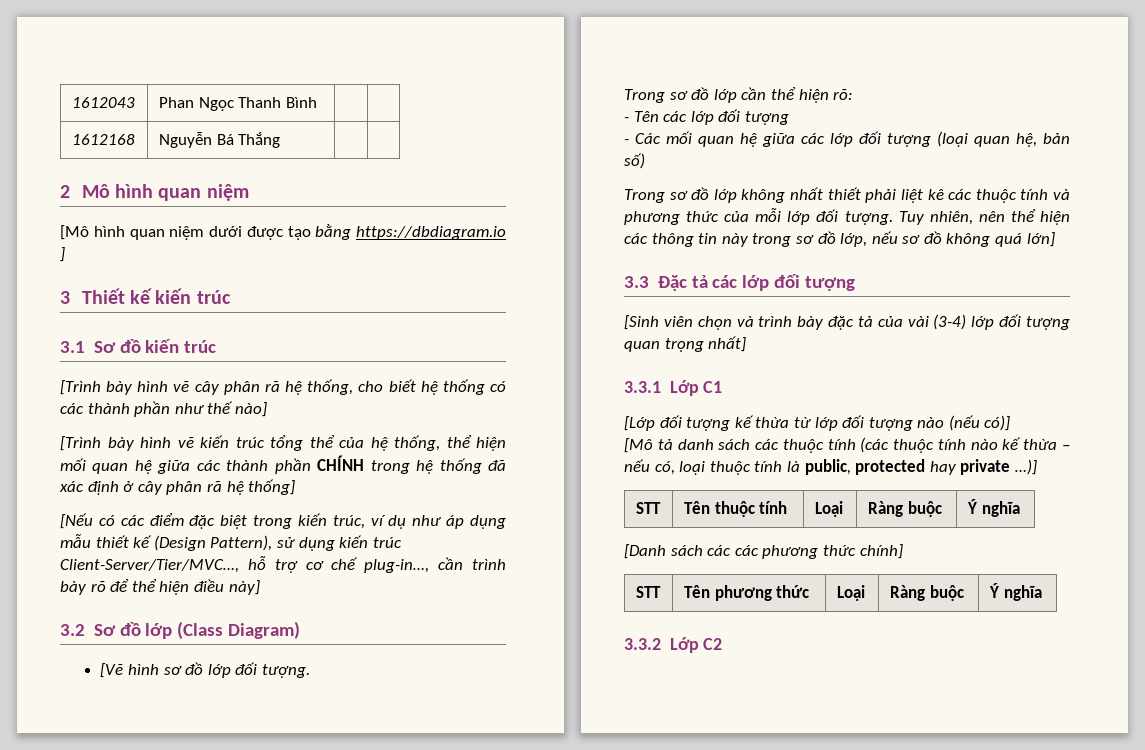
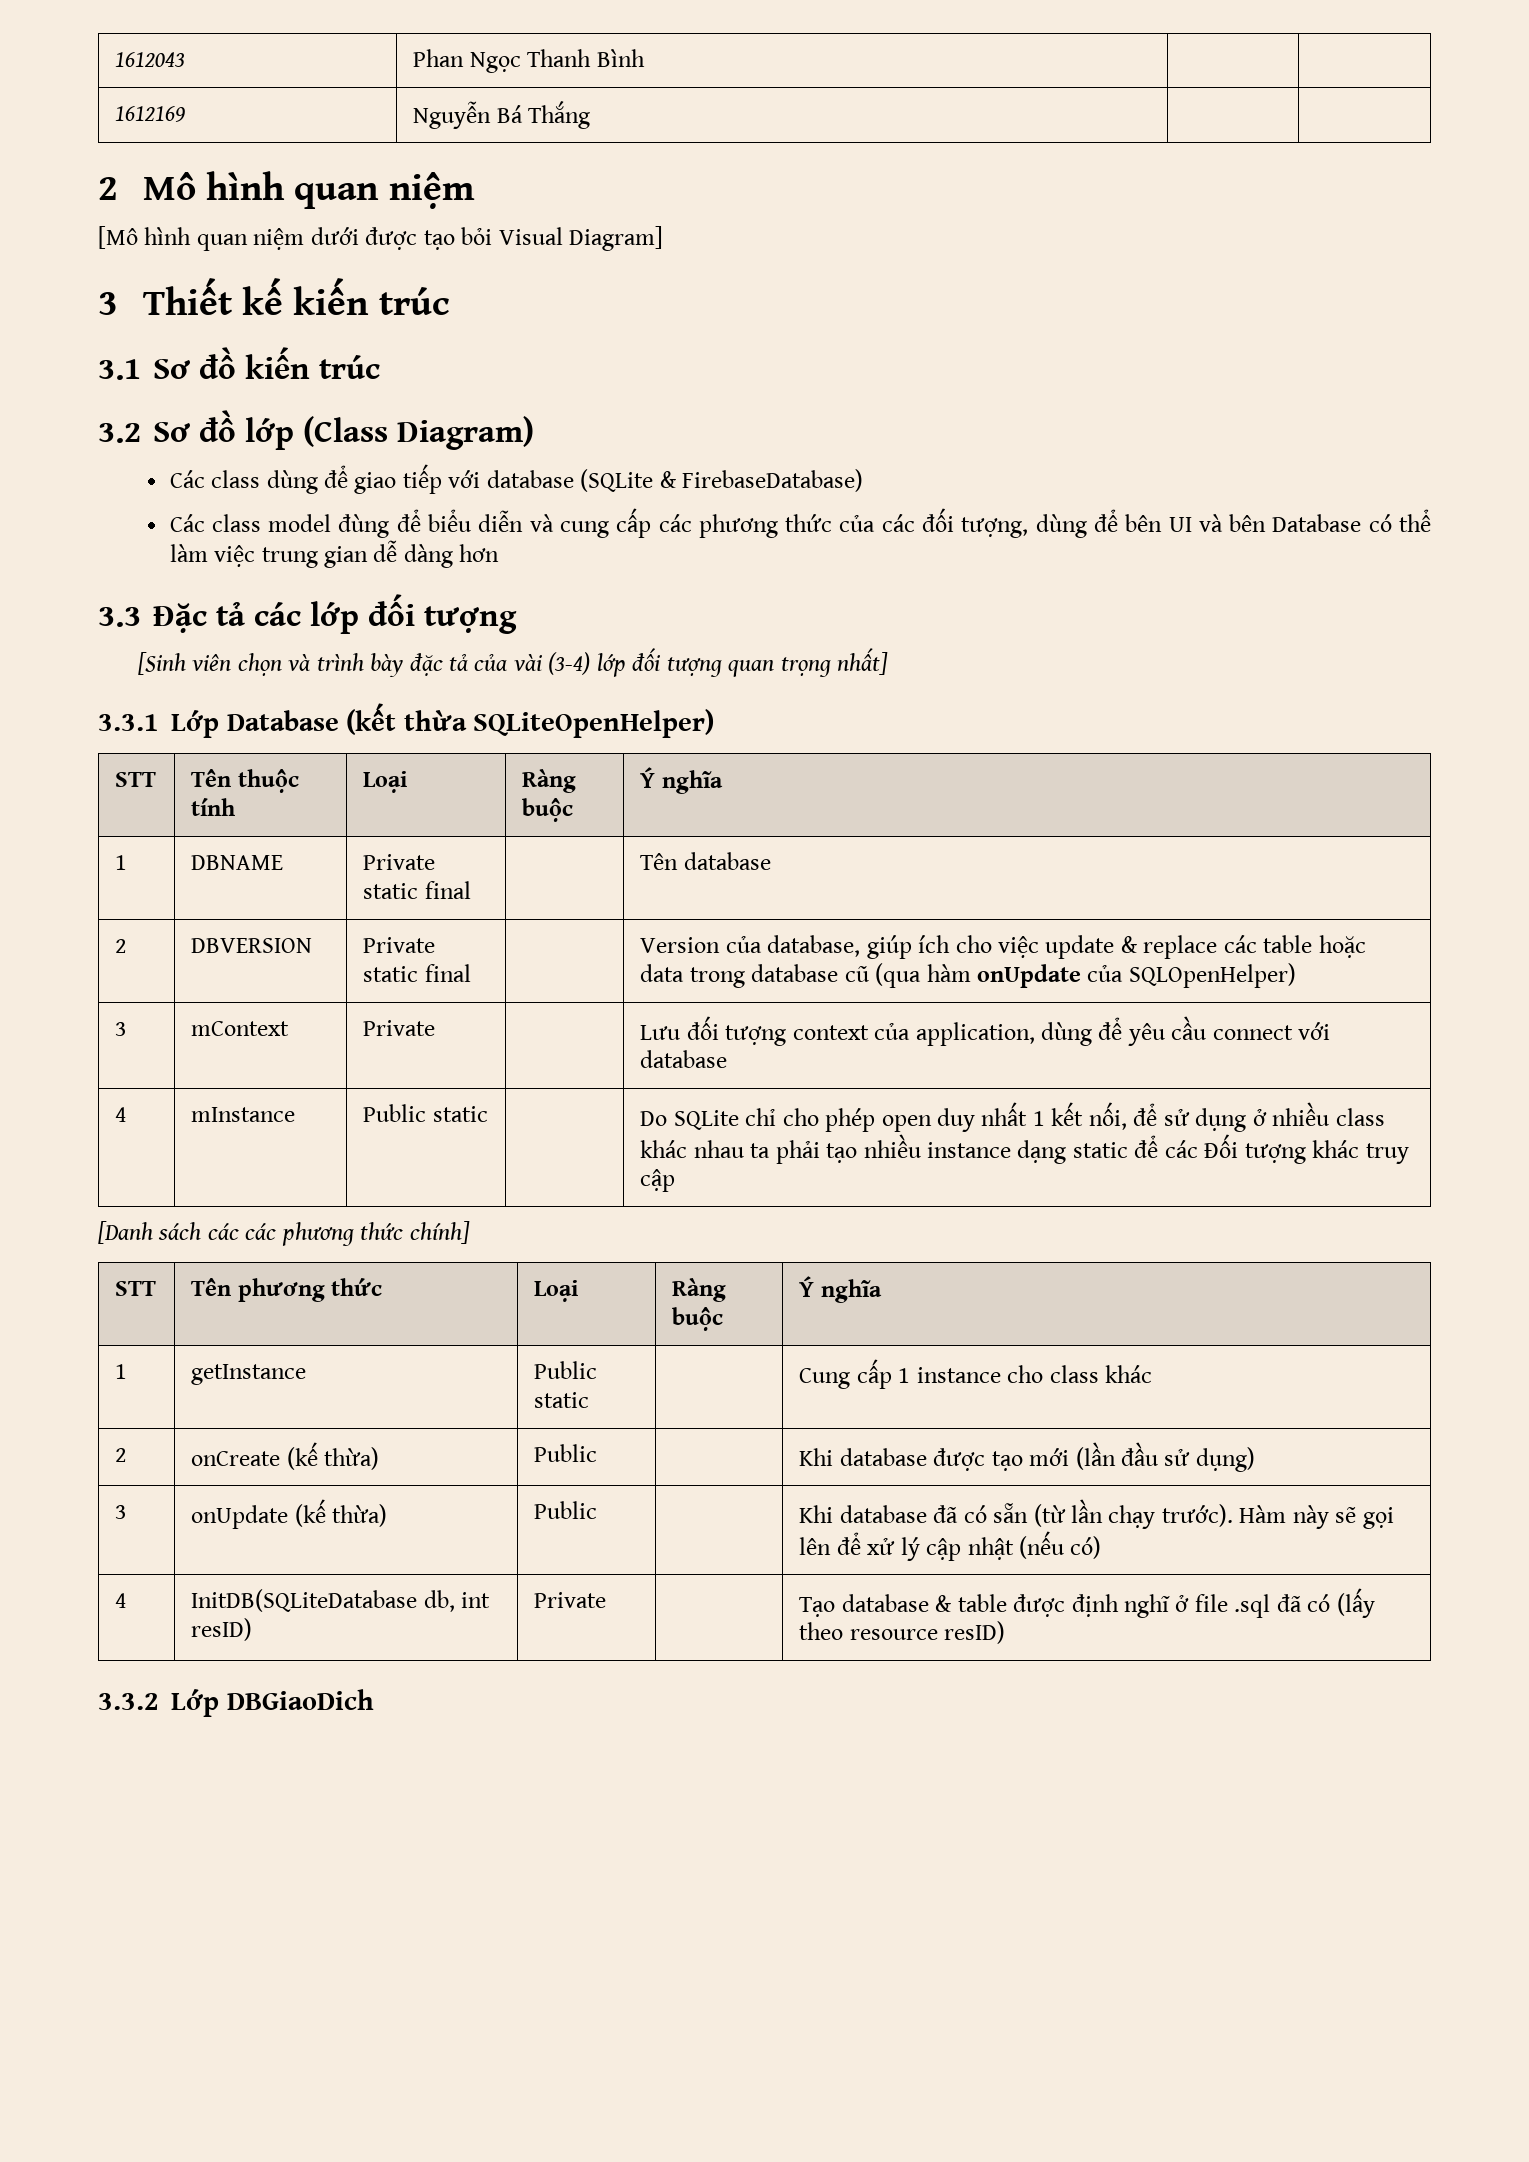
[71,134,135,145] 1612168 -> [115,106,186,122] 1612169
[315,224,506,240] [60,247,65,262] bằng https://dbdiagram.io ] -> [461,226,664,251] bỏi Visual Diagram]
[60,379,506,395] [60,401,267,417] [60,435,506,451] [60,455,506,474] [59,479,296,495] [60,513,507,529] [60,534,402,551] [60,556,506,573] [60,579,260,595] // [Trình bày hình vẽ cây phân rã hệ thống, cho biết hệ thống có các thành phần như thế nào] // [Trình bày hình vẽ kiến trúc tổng thể của hệ thống, thể hiện mối quan hệ giữa các thành phần CHÍNH trong hệ thống đã xác định ở cây phân rã hệ thống] // [Nếu có các điểm đặc biệt trong kiến trúc, ví dụ như áp dụng mẫu thiết kế (Design Pattern), sử dụng kiến trúc Client-Server/Tier/MVC…, hỗ trợ cơ chế plug-in…, cần trình bày rõ để thể hiện điều này] -> (380, 367) none
[100,662,310,678] [624,87,854,103] [624,109,789,125] [624,131,1070,147] [624,153,645,169] [624,187,1070,203] [624,208,1070,225] [624,231,1055,247] [Vẽ hình sơ đồ lớp đối tượng. // Trong sơ đồ lớp cần thể hiện rõ: // - Tên các lớp đối tượng // - Các mối quan hệ giữa các lớp đối tượng (loại quan hệ, bản số) // Trong sơ đồ lớp không nhất thiết phải liệt kê các thuộc tính và phương thức của mỗi lớp đối tượng. Tuy nhiên, nên thể hiện các thông tin này trong sơ đồ lớp, nếu sơ đồ không quá lớn] -> [169,464,864,494] [169,508,1431,538] [169,540,500,568] Các class dùng để giao tiếp với database (SQLite & FirebaseDatabase) // Các class model đùng để biểu diễn và cung cấp các phương thức của các đối tượng, dùng để bên UI và bên Database có thể làm việc trung gian dễ dàng hơn
[703,381,723,393] [624,415,1011,431] [624,437,1070,453] [624,459,1037,475] C1 // [Lớp đối tượng kế thừa từ lớp đối tượng nào (nếu có)] // [Mô tả danh sách các thuộc tính (các thuộc tính nào kế thừa – nếu có, loại thuộc tính là public, protected hay private …)] -> [226,703,715,738] Database (kết thừa SQLiteOpenHelper)
(1020, 509) none -> [115,855,128,870] [191,855,284,870] [363,854,436,870] [363,881,471,899] [640,852,771,870] [115,939,128,953] [191,938,313,953] [363,937,436,953] [363,964,471,982] [640,935,1366,959] [640,963,1296,988] [115,1022,128,1036] [191,1021,290,1036] [363,1020,436,1036] [640,1016,1331,1046] [640,1050,728,1068] [115,1107,128,1122] [191,1107,296,1122] [363,1104,488,1122] [640,1102,1385,1132] [640,1134,1409,1164] [640,1169,676,1192] // 1 | DBNAME | Private static final | | Tên database // 2 | DBVERSION | Private static final | | Version của database, giúp ích cho việc update & replace các table hoặc data trong database cũ (qua hàm onUpdate của SQLOpenHelper) // 3 | mContext | Private | | Lưu đối tượng context của application, dùng để yêu cầu connect với database // 4 | mInstance | Public static | | Do SQLite chỉ cho phép open duy nhất 1 kết nối, để sử dụng ở nhiều class khác nhau ta phải tạo nhiều instance dạng static để các Đối tượng khác truy cập
(1042, 593) none -> [115,1364,128,1379] [191,1364,307,1385] [534,1361,598,1379] [534,1392,590,1408] [799,1359,1153,1389] [115,1448,128,1462] [191,1442,380,1470] [534,1444,598,1462] [799,1442,1255,1472] [115,1505,128,1519] [191,1499,388,1529] [534,1501,598,1519] [799,1499,1394,1529] [799,1531,1102,1561] [115,1593,128,1608] [191,1589,491,1612] [191,1618,253,1641] [534,1592,607,1608] [799,1588,1375,1618] [799,1621,1006,1644] // 1 | getInstance | Public static | | Cung cấp 1 instance cho class khác // 2 | onCreate (kế thừa) | Public | | Khi database được tạo mới (lần đầu sử dụng) // 3 | onUpdate (kế thừa) | Public | | Khi database đã có sẵn (từ lần chạy trước). Hàm này sẽ gọi lên để xử lý cập nhật (nếu có) // 4 | InitDB(SQLiteDatabase db, int resID) | Private | | Tạo database & table được định nghĩ ở file .sql đã có (lấy theo resource resID)
[703,638,723,650] C2 -> [226,1689,374,1710] DBGiaoDich

